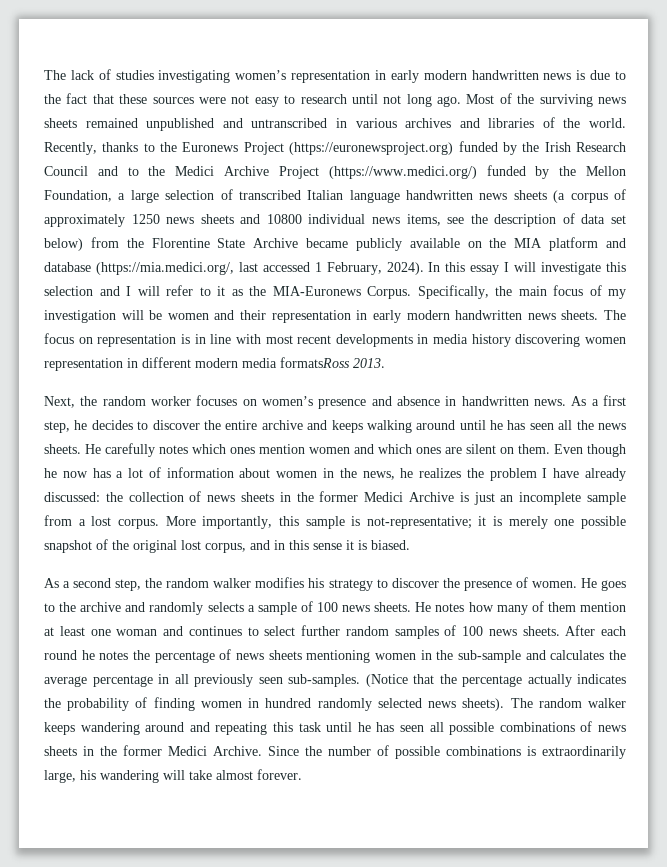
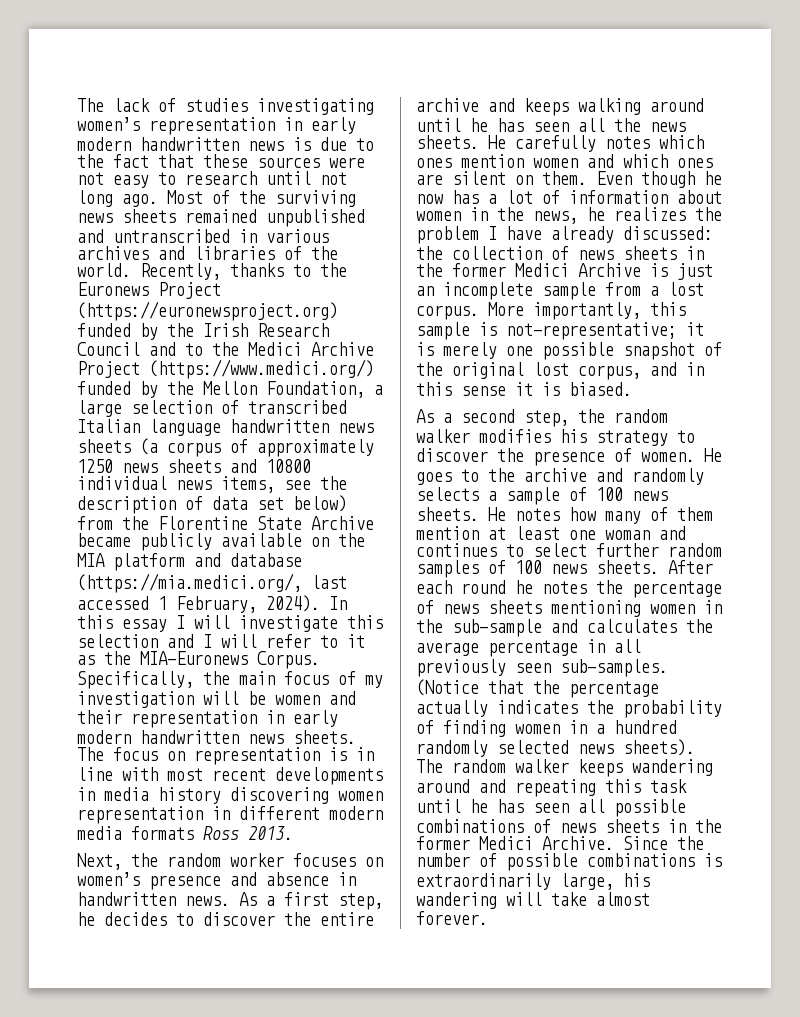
[280,357,350,368] formatsRoss -> [131,826,239,840] formats Ross
(260, 703) none -> [596,724,605,734] a

